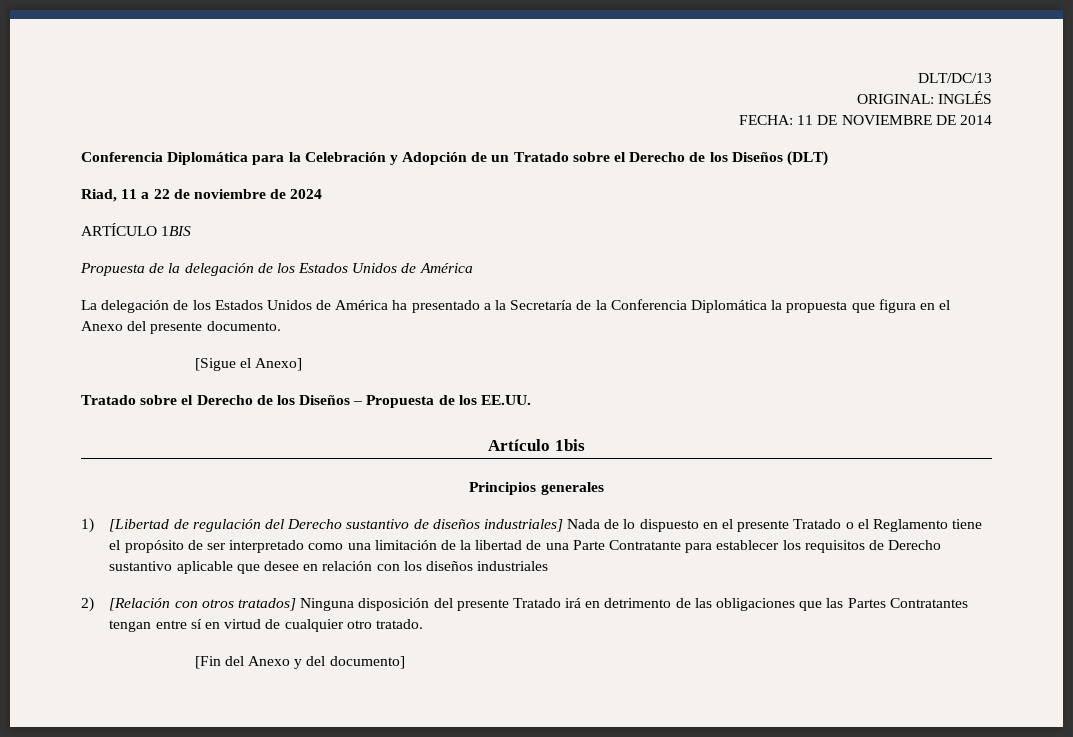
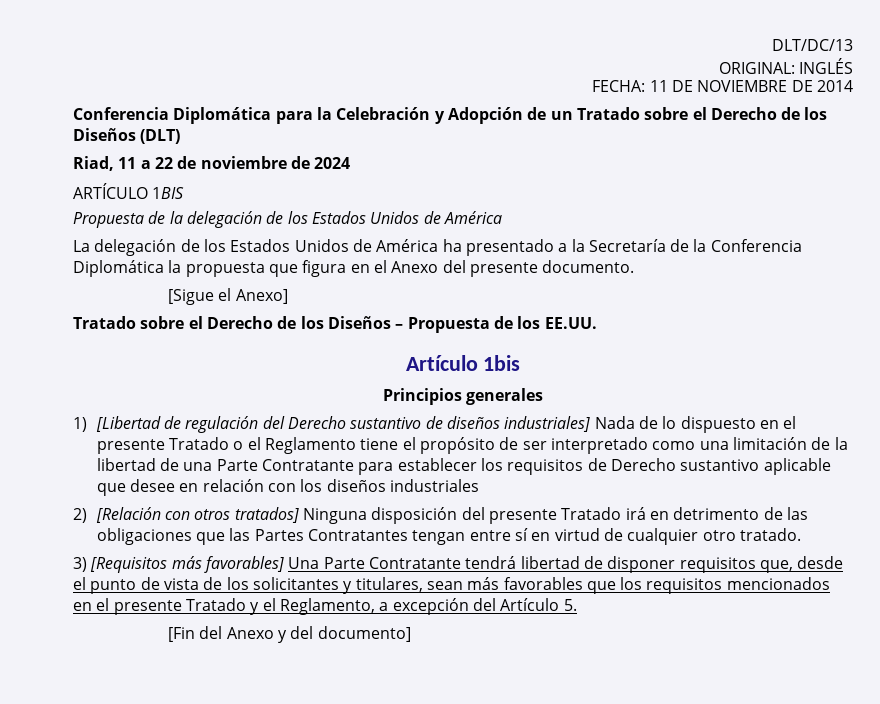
(423, 624) none -> [73,556,844,573] [73,577,830,594] [73,598,577,615] // 3) [Requisitos más favorables] Una Parte Contratante tendrá libertad de disponer requisitos que, desde el punto de vista de los solicitantes y titulares, sean más favorables que los requisitos mencionados en el presente Tratado y el Reglamento, a excepción del Artículo 5.

